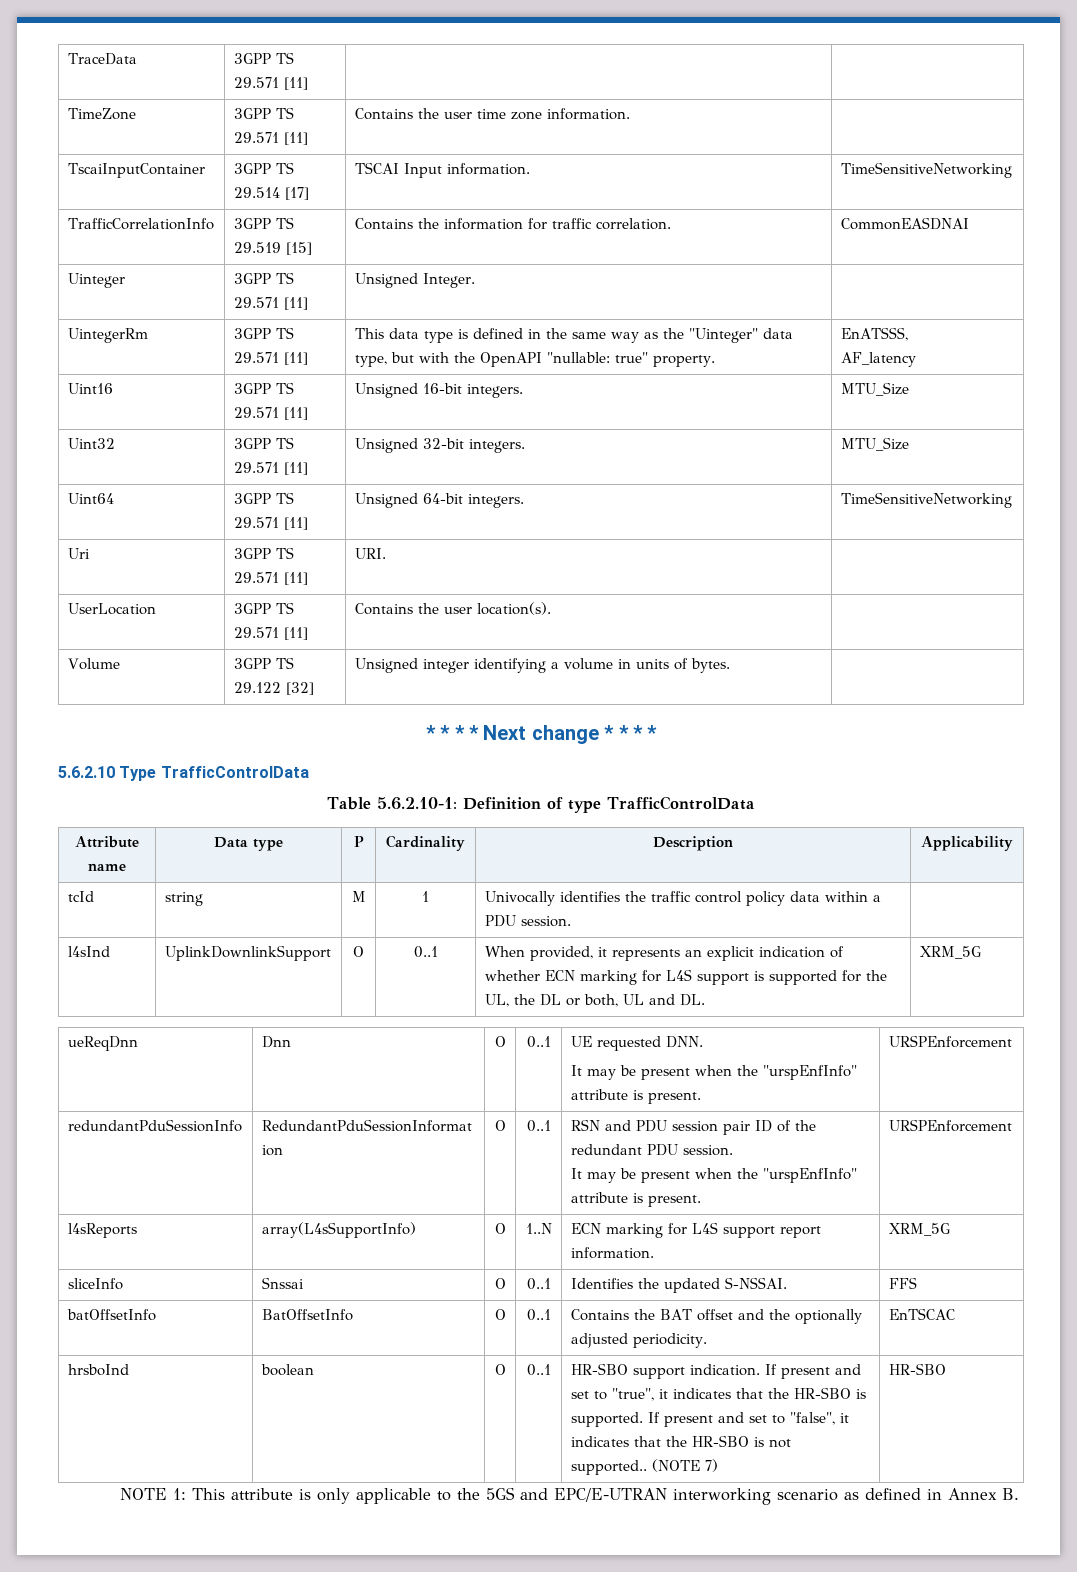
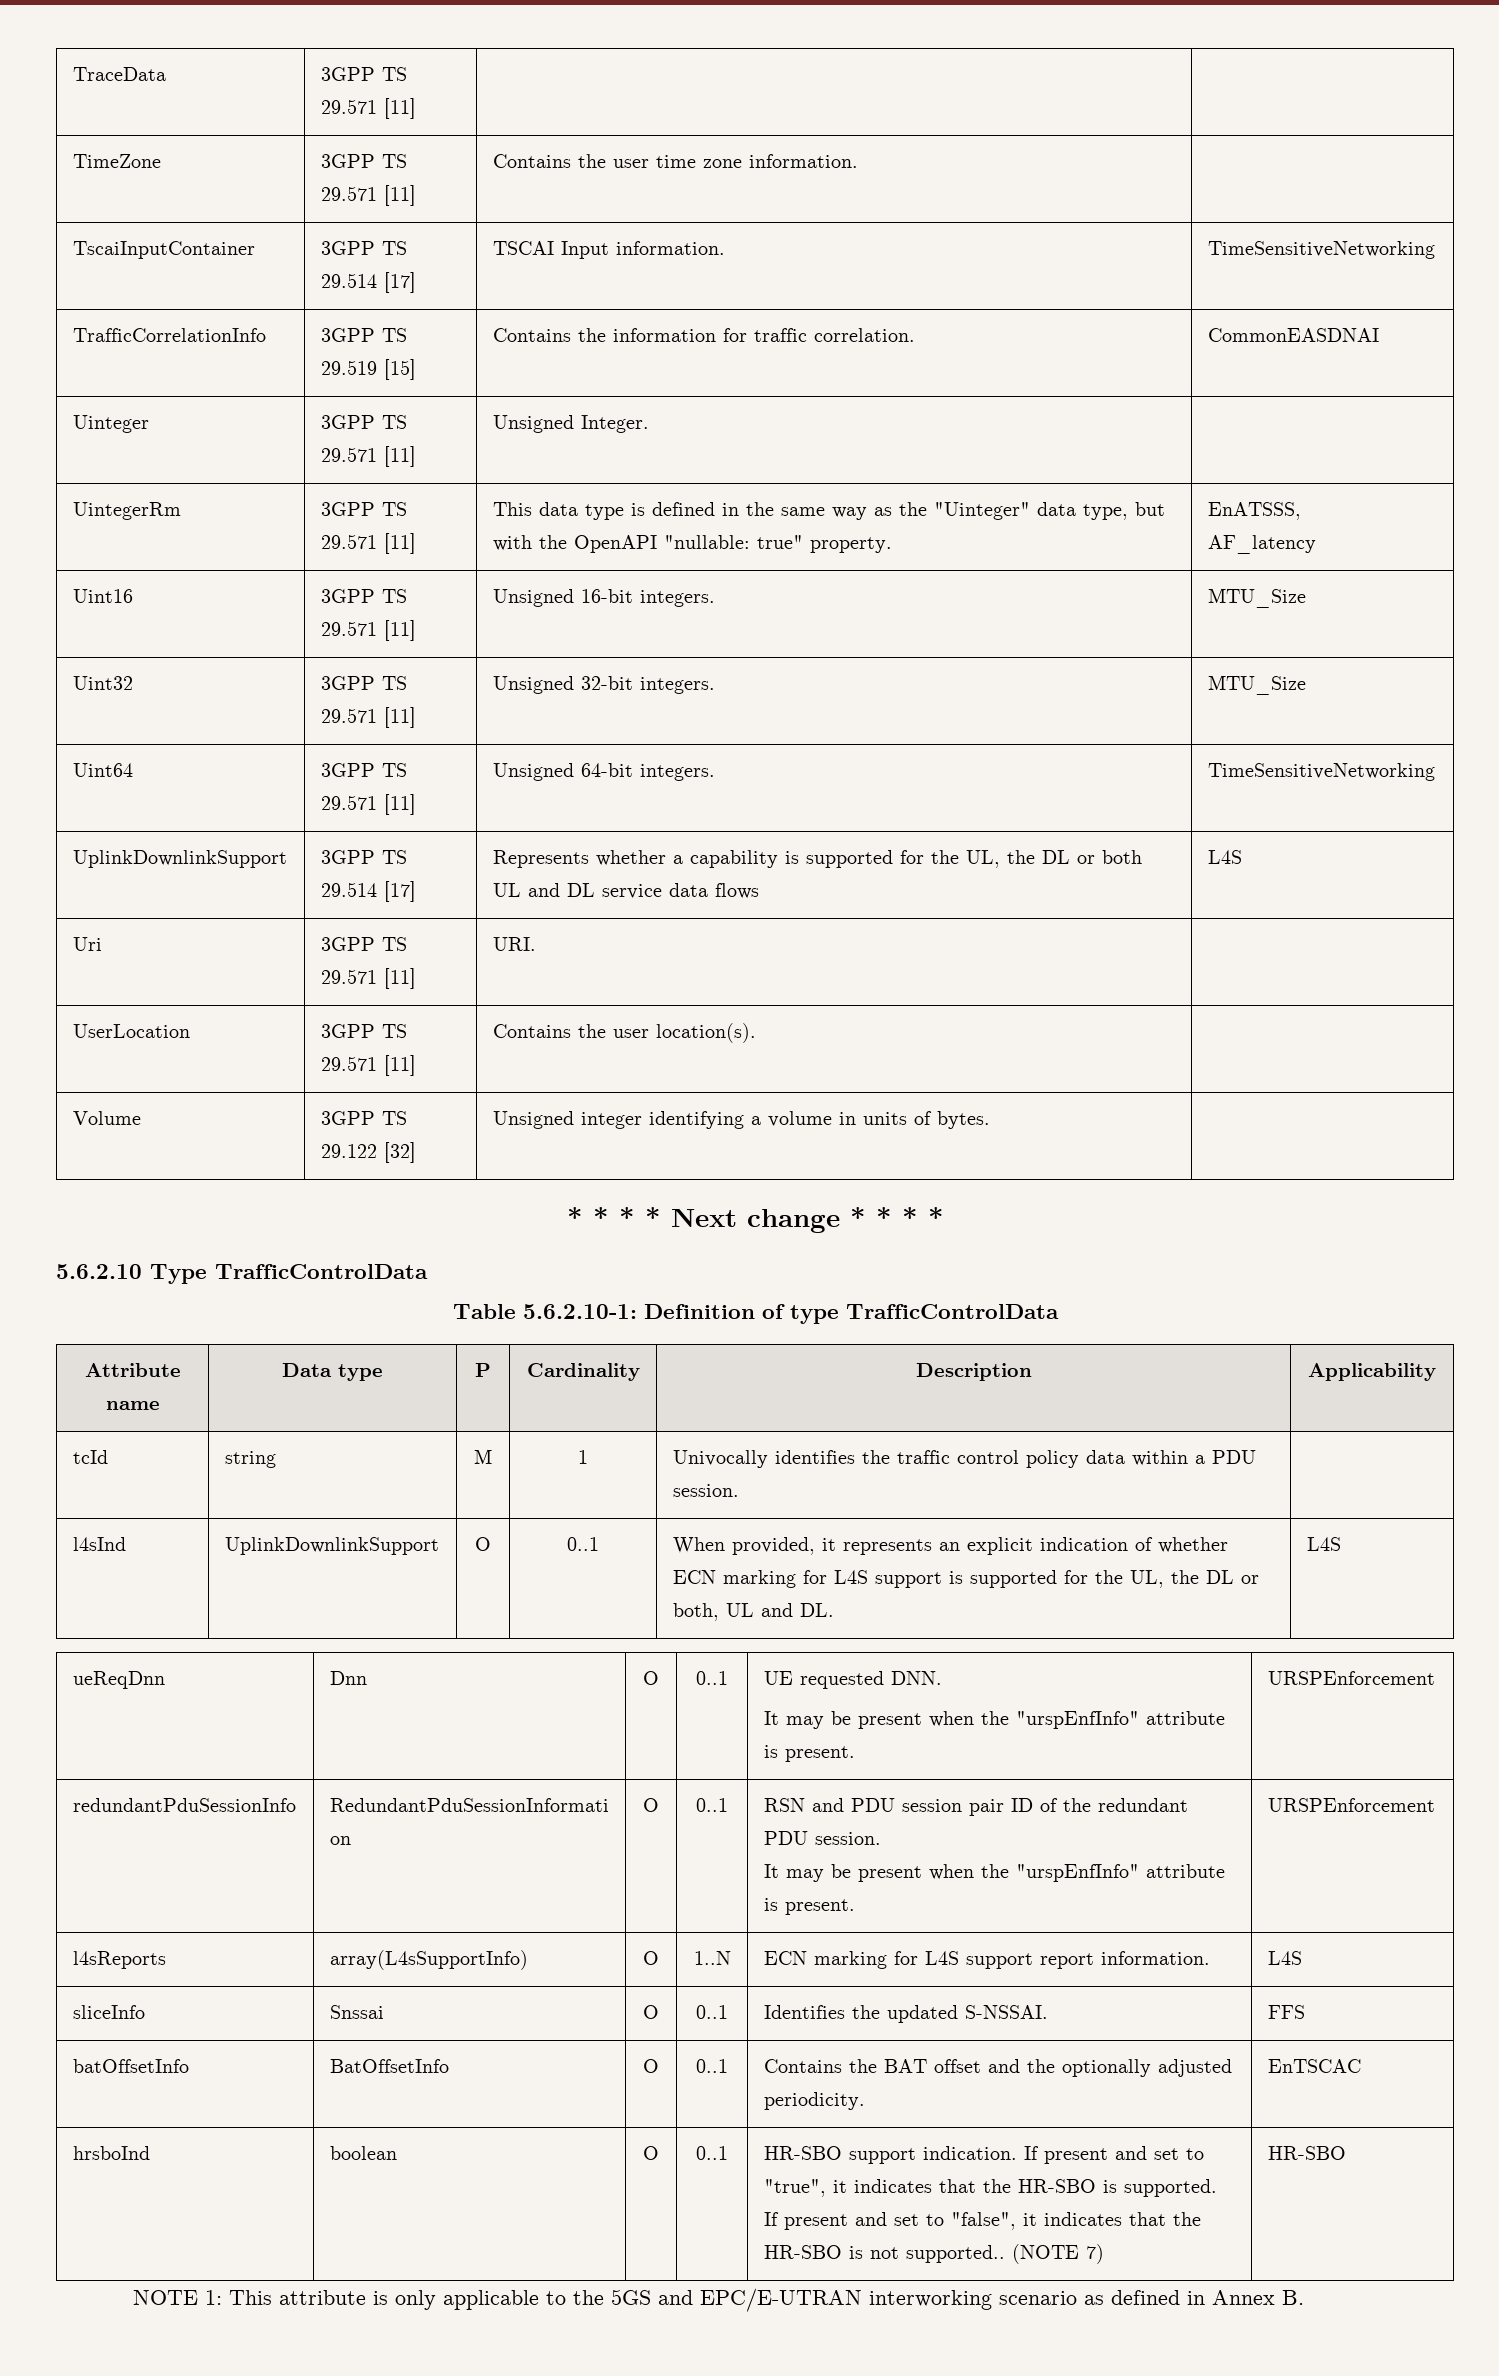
(1012, 500) none -> [72,850,287,868] [320,850,407,864] [320,881,416,902] [492,850,1142,868] [492,883,759,899] [1207,850,1242,864] // UplinkDownlinkSupport | 3GPP TS 29.514 [17] | Represents whether a capability is supported for the UL, the DL or both UL and DL service data flows | L4S
[919,946,981,959] XRM_5G -> [1306,1537,1341,1551] L4S
[888,1223,950,1236] XRM_5G -> [1267,1951,1302,1965] L4S

